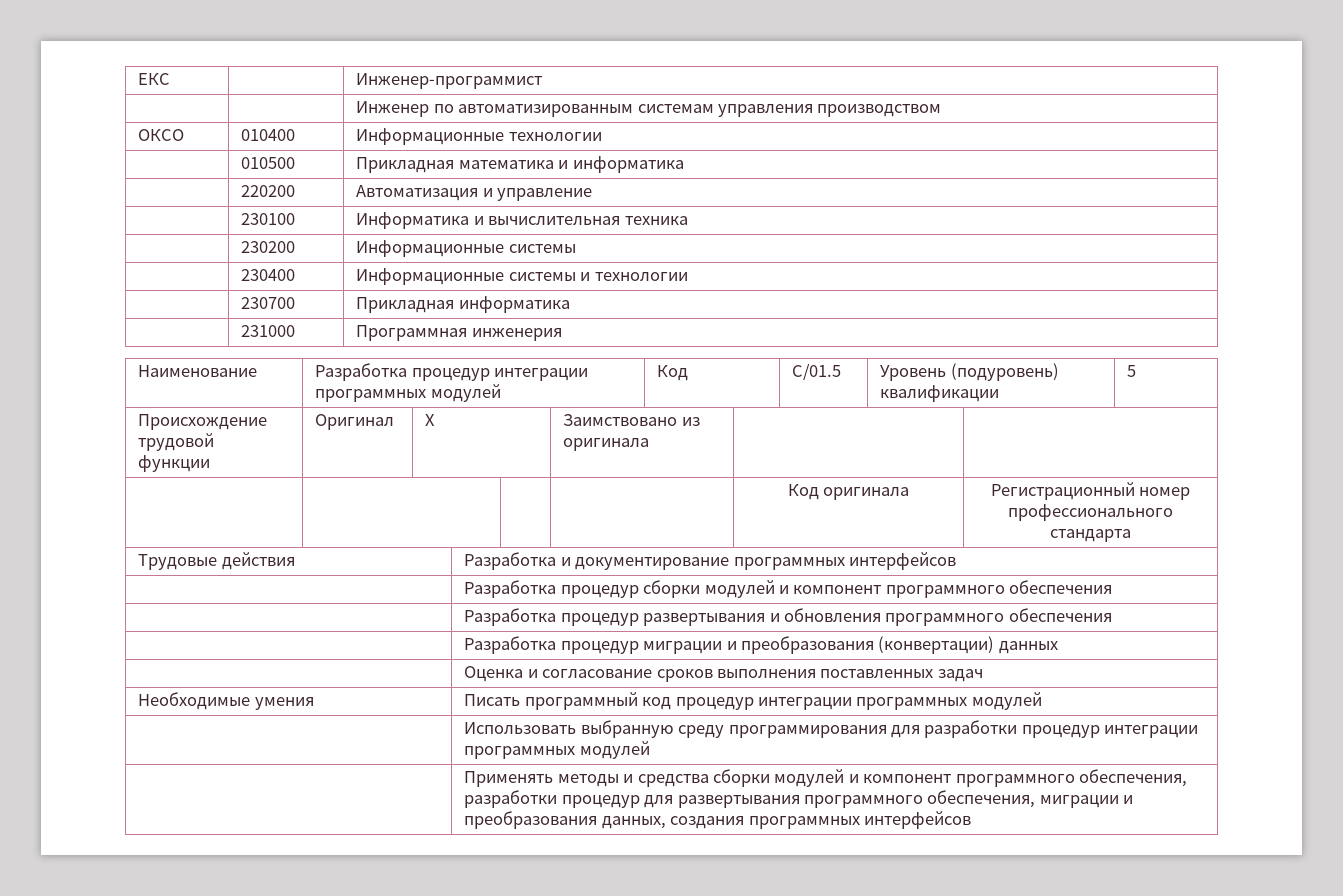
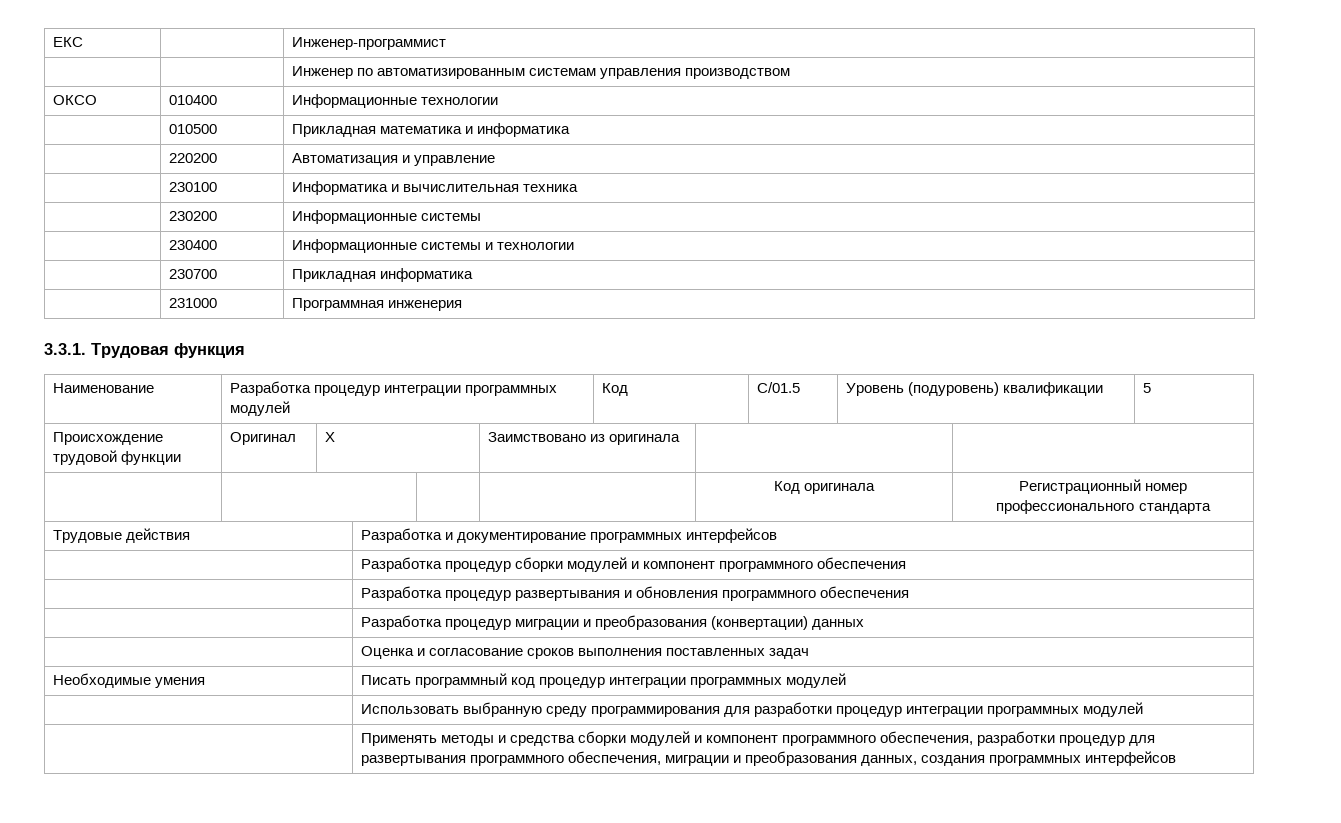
(562, 334) none -> [44,343,245,358] // 3.3.1. Трудовая функция

